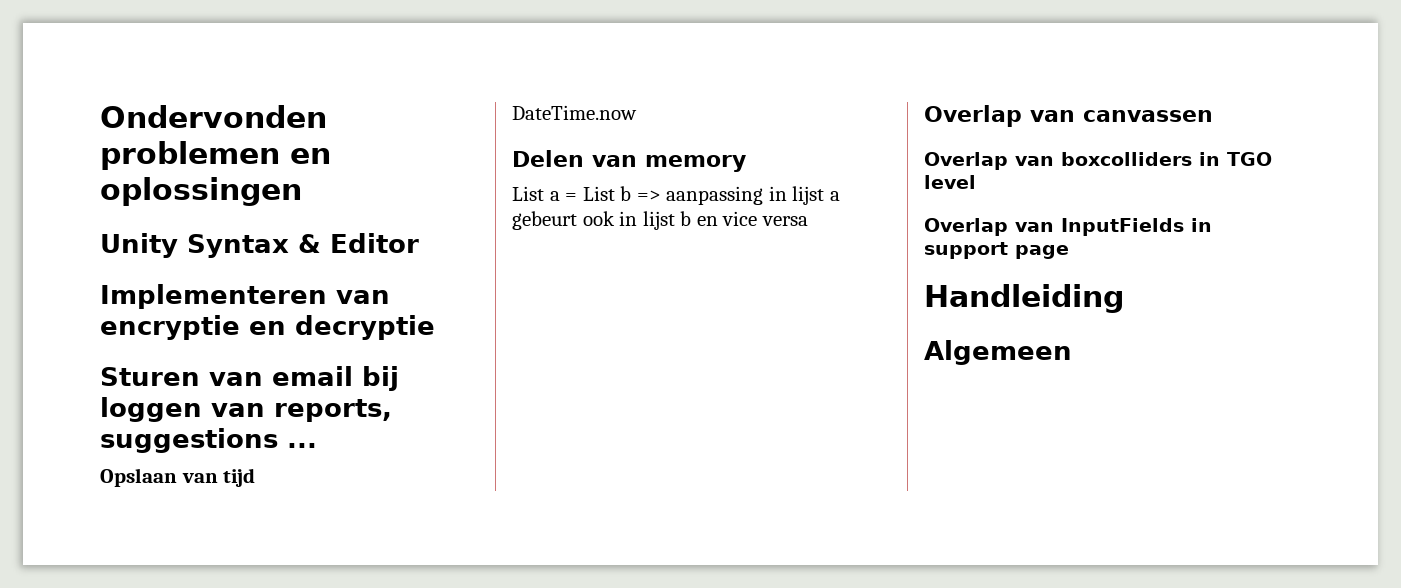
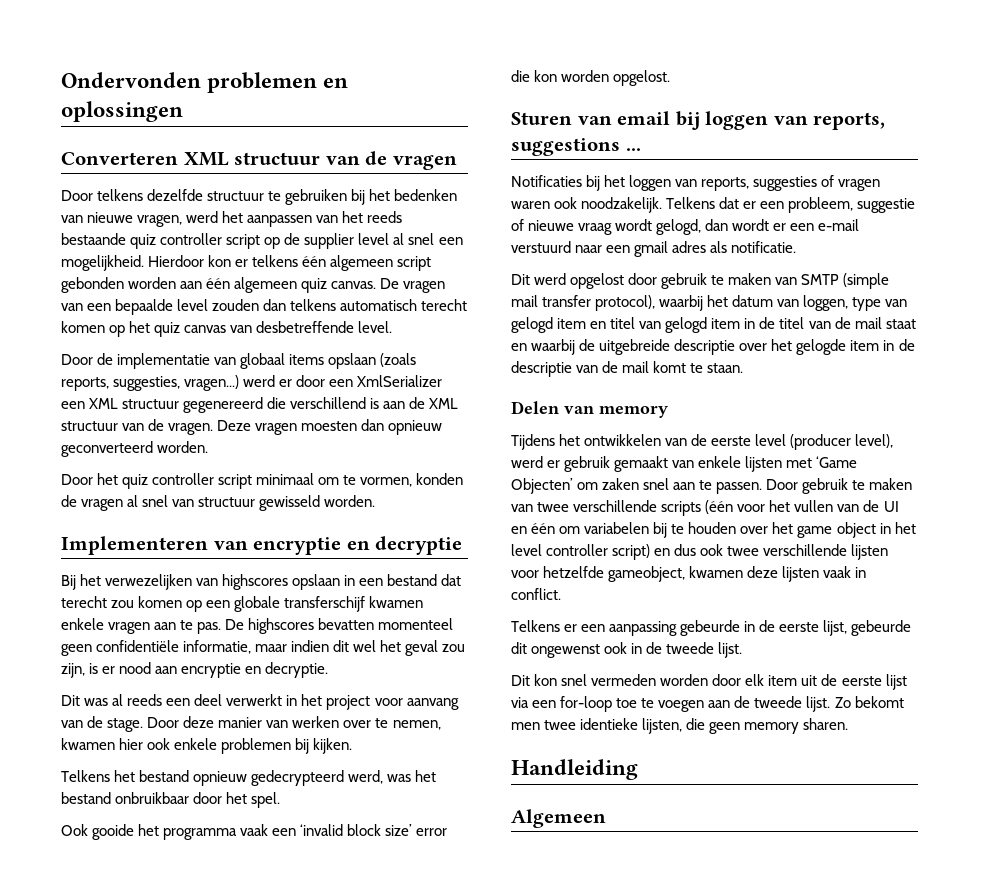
[100,233,419,258] Unity Syntax & Editor -> [61,151,457,170] [61,189,458,205] [61,211,403,227] [61,233,463,249] [61,255,432,271] [61,277,446,293] [61,299,468,315] [61,321,393,337] [61,353,417,369] [61,375,443,391] [61,397,459,413] [61,419,443,435] [61,441,209,457] [61,473,464,489] [61,495,376,511] Converteren XML structuur van de vragen // Door telkens dezelfde structuur te gebruiken bij het bedenken van nieuwe vragen, werd het aanpassen van het reeds bestaande quiz controller script op de supplier level al snel een mogelijkheid. Hierdoor kon er telkens één algemeen script gebonden worden aan één algemeen quiz canvas. De vragen van een bepaalde level zouden dan telkens automatisch terecht komen op het quiz canvas van desbetreffende level. // Door de implementatie van globaal items opslaan (zoals reports, suggesties, vragen...) werd er door een XmlSerializer een XML structuur gegenereerd die verschillend is aan de XML structuur van de vragen. Deze vragen moesten dan opnieuw geconverteerd worden. // Door het quiz controller script minimaal om te vormen, konden de vragen al snel van structuur gewisseld worden.
(435, 327) none -> [61,574,462,590] [61,596,424,612] [61,618,454,634] [61,640,466,656] [61,662,329,678] [61,694,459,710] [61,716,441,732] [61,738,353,754] [61,770,437,786] [61,792,281,808] [61,824,448,840] [511,70,671,86] // Bij het verwezelijken van highscores opslaan in een bestand dat terecht zou komen op een globale transferschijf kwamen enkele vragen aan te pas. De highscores bevatten momenteel geen confidentiële informatie, maar indien dit wel het geval zou zijn, is er nood aan encryptie en decryptie. // Dit was al reeds een deel verwerkt in het project voor aanvang van de stage. Door deze manier van werken over te nemen, kwamen hier ook enkele problemen bij kijken. // Telkens het bestand opnieuw gedecrypteerd werd, was het bestand onbruikbaar door het spel. // Ook gooide het programma vaak een ‘invalid block size’ error die kon worden opgelost.
[100,468,256,487] [512,105,637,120] [512,150,746,172] [512,186,840,205] [512,211,808,230] [924,105,1213,127] [924,152,1272,170] [924,175,976,189] [924,218,1212,236] [924,242,1069,259] Opslaan van tijd // DateTime.now // Delen van memory // List a = List b => aanpassing in lijst a gebeurt ook in lijst b en vice versa // Overlap van canvassen // Overlap van boxcolliders in TGO level // Overlap van InputFields in support page -> [511,175,881,191] [511,197,916,213] [511,219,860,235] [511,241,797,257] [511,273,890,289] [511,295,908,311] [511,317,916,333] [511,339,915,355] [511,361,744,377] [511,401,668,418] [511,434,894,450] [511,456,858,472] [511,478,913,494] [511,500,899,516] [511,522,916,538] [511,544,889,560] [511,566,867,582] [511,588,561,600] [511,620,912,636] [511,642,743,658] [511,674,907,690] [511,696,904,712] [511,718,849,734] Notificaties bij het loggen van reports, suggesties of vragen waren ook noodzakelijk. Telkens dat er een probleem, suggestie of nieuwe vraag wordt gelogd, dan wordt er een e-mail verstuurd naar een gmail adres als notificatie. // Dit werd opgelost door gebruik te maken van SMTP (simple mail transfer protocol), waarbij het datum van loggen, type van gelogd item en titel van gelogd item in de titel van de mail staat en waarbij de uitgebreide descriptie over het gelogde item in de descriptie van de mail komt te staan. // Delen van memory // Tijdens het ontwikkelen van de eerste level (producer level), werd er gebruik gemaakt van enkele lijsten met ‘Game Objecten’ om zaken snel aan te passen. Door gebruik te maken van twee verschillende scripts (één voor het vullen van de UI en één om variabelen bij te houden over het game object in het level controller script) en dus ook twee verschillende lijsten voor hetzelfde gameobject, kwamen deze lijsten vaak in conflict. // Telkens er een aanpassing gebeurde in de eerste lijst, gebeurde dit ongewenst ook in de tweede lijst. // Dit kon snel vermeden worden door elk item uit de eerste lijst via een for-loop toe te voegen aan de tweede lijst. Zo bekomt men twee identieke lijsten, die geen memory sharen.

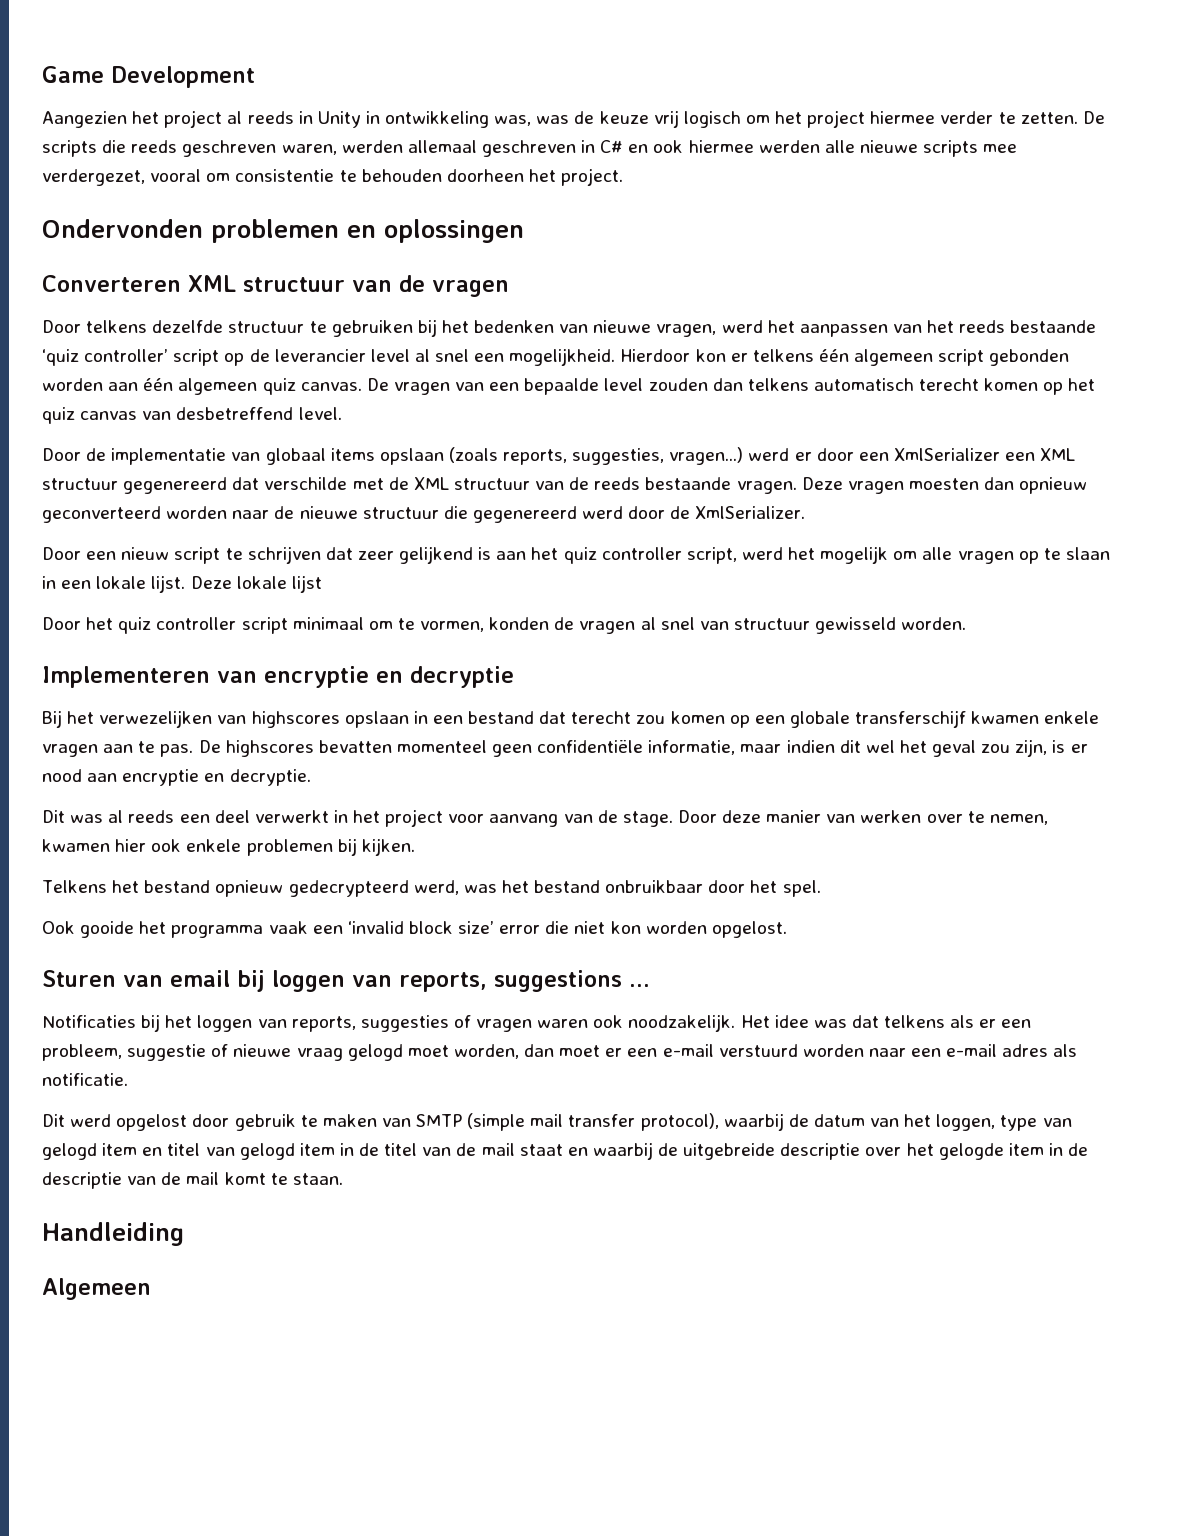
(61, 80) none -> [42,66,255,88] [42,110,1105,128] [42,140,1018,157] [42,168,624,186] Game Development // Aangezien het project al reeds in Unity in ontwikkeling was, was de keuze vrij logisch om het project hiermee verder te zetten. De scripts die reeds geschreven waren, werden allemaal geschreven in C# en ook hiermee werden alle nieuwe scripts mee verdergezet, vooral om consistentie te behouden doorheen het project. //
[130,233,223,249] quiz controller -> [42,349,169,366] ‘quiz controller’
[304,233,355,249] supplier -> [274,349,366,362] leverancier
[256,321,355,333] desbetreffende -> [176,407,294,420] desbetreffend
[267,397,406,409] die verschillend is aan -> [232,477,384,490] dat verschilde met
(165, 425) none -> [594,477,732,490] reeds bestaande
[157,441,209,453] worden. -> [166,506,806,523] [42,546,1110,564] [42,575,322,593] worden naar de nieuwe structuur die gegenereerd werd door de XmlSerializer. // Door een nieuw script te schrijven dat zeer gelijkend is aan het quiz controller script, werd het mogelijk om alle vragen op te slaan in een lokale lijst. Deze lokale lijst
(530, 76) none -> [574,921,606,934] niet
[666,197,740,209] Telkens dat -> [740,1015,975,1028] Het idee was dat telkens als
[615,219,770,235] wordt gelogd, dan wordt -> [347,1044,601,1061] gelogd moet worden, dan moet
(571, 247) none -> [802,1044,864,1057] worden
[634,241,669,257] gmail -> [946,1044,998,1057] e-mail
[707,295,729,307] het -> [788,1114,809,1127] de
(800, 303) none -> [904,1114,932,1127] het
[511,401,668,418] [511,434,894,450] [511,456,858,472] [511,478,913,494] [511,500,899,516] [511,522,916,538] [511,544,889,560] [511,566,867,582] [511,588,561,600] [511,620,912,636] [511,642,743,658] [511,674,907,690] [511,696,904,712] [511,718,849,734] // Delen van memory // Tijdens het ontwikkelen van de eerste level (producer level), werd er gebruik gemaakt van enkele lijsten met ‘Game Objecten’ om zaken snel aan te passen. Door gebruik te maken van twee verschillende scripts (één voor het vullen van de UI en één om variabelen bij te houden over het game object in het level controller script) en dus ook twee verschillende lijsten voor hetzelfde gameobject, kwamen deze lijsten vaak in conflict. // Telkens er een aanpassing gebeurde in de eerste lijst, gebeurde dit ongewenst ook in de tweede lijst. // Dit kon snel vermeden worden door elk item uit de eerste lijst via een for-loop toe te voegen aan de tweede lijst. Zo bekomt men twee identieke lijsten, die geen memory sharen. -> (343, 1179) none

